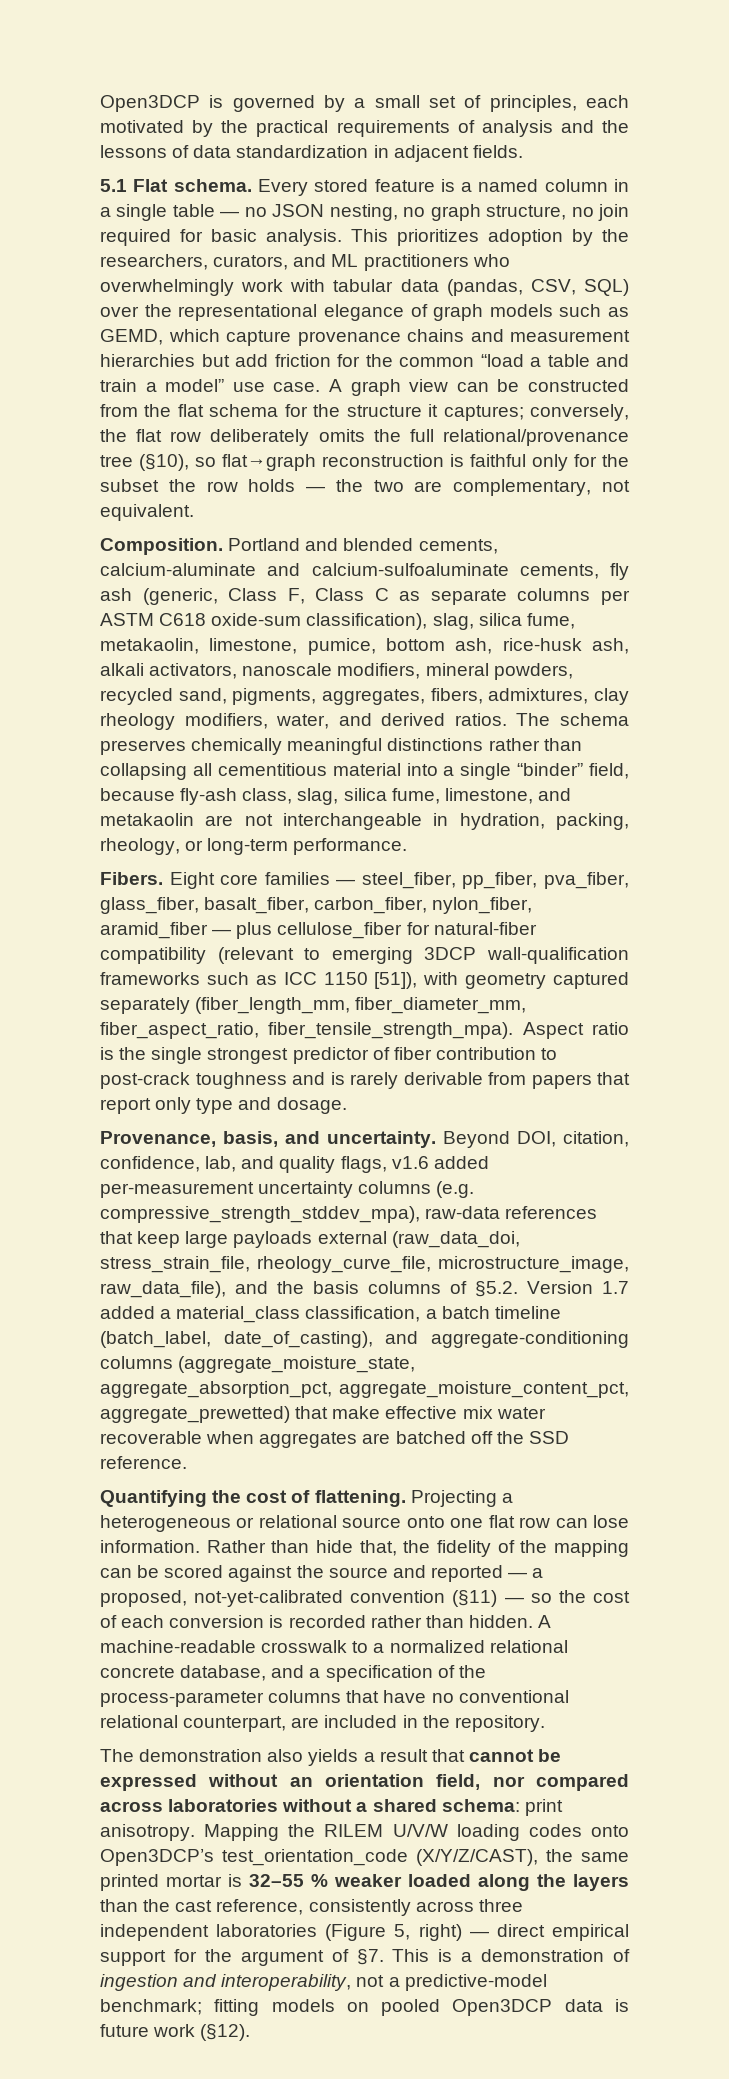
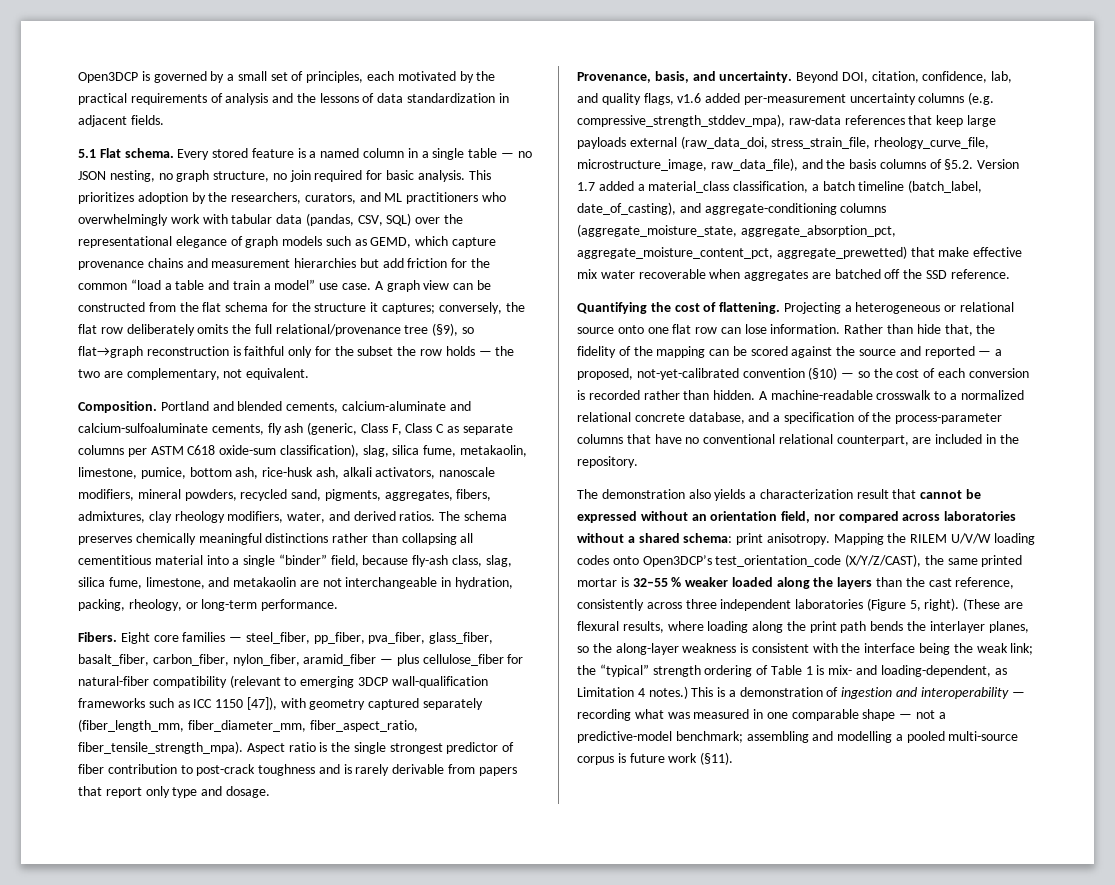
[139,454,189,471] (§10), -> [432,323,459,336] (§9),
[374,972,418,989] [51]), -> [246,697,277,710] [47]),
[452,1590,498,1607] (§11) -> [808,367,838,380] (§10)
(375, 1757) none -> [759,489,853,499] characterization
[418,1924,630,1941] [100,1949,384,1966] right) — direct empirical support for the argument of §7. -> [924,598,1024,611] [577,621,1029,633] [577,643,1034,655] [577,664,1007,677] [577,686,688,699] right). (These are flexural results, where loading along the print path bends the interlayer planes, so the along-layer weakness is consistent with the interface being the weak link; the “typical” strength ordering of Table 1 is mix- and loading-dependent, as Limitation 4 notes.)
[221,1974,547,1991] [100,1999,603,2016] interoperability, not a predictive-model benchmark; fitting models on pooled Open3DCP data -> [920,687,1025,699] [577,709,946,721] [577,731,1019,743] [577,756,614,765] interoperability — recording what was measured in one comparable shape — not a predictive-model benchmark; assembling and modelling a pooled multi-source corpus
[200,2024,251,2041] (§12). -> [700,752,734,765] (§11).

